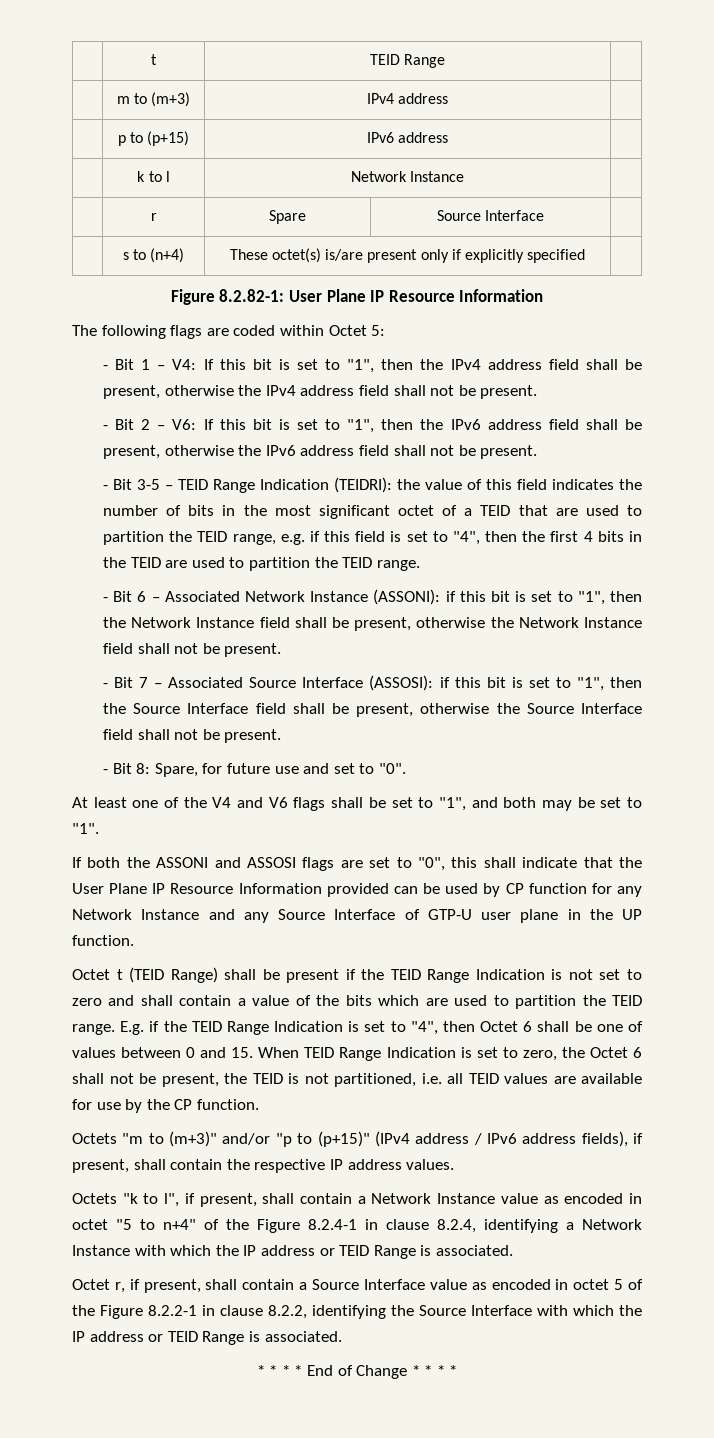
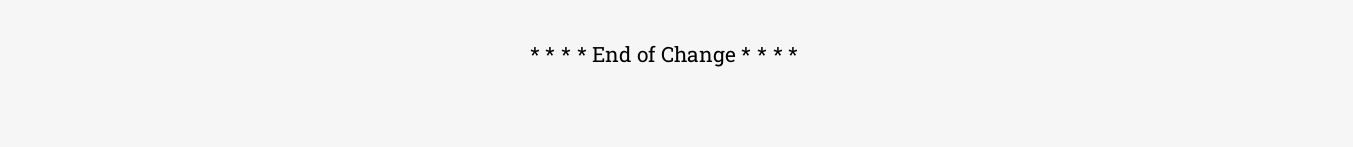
[151,54,157,65] [369,54,446,68] [116,92,191,107] [366,93,449,104] [117,131,190,146] [366,132,449,143] [137,171,170,182] [350,171,465,182] [150,213,157,221] [269,210,306,224] [436,210,545,221] [122,248,185,263] [229,248,586,263] [170,289,544,305] [72,325,386,339] [103,359,643,373] [103,385,538,399] [103,419,643,433] [103,445,538,459] [103,477,642,493] [103,505,643,519] [103,531,642,545] [103,557,420,571] [103,589,642,605] [103,617,642,631] [103,643,282,657] [103,675,642,691] [103,703,642,717] [103,729,282,743] [103,763,406,777] [72,797,642,811] [72,823,99,834] [72,857,642,871] [72,883,642,897] [72,909,642,923] [72,935,134,946] [72,967,642,983] [72,995,642,1009] [72,1021,643,1035] [72,1047,642,1061] [72,1073,642,1087] [72,1099,259,1113] [72,1131,643,1147] [72,1159,455,1173] [72,1193,643,1207] [72,1219,642,1233] [72,1245,513,1259] [72,1279,644,1293] [72,1305,642,1319] [72,1331,342,1345] | t | TEID Range | // | m to (m+3) | IPv4 address | // | p to (p+15) | IPv6 address | // | k to l | Network Instance | // | r | Spare | Source Interface | // | s to (n+4) | These octet(s) is/are present only if explicitly specified | // Figure 8.2.82-1: User Plane IP Resource Information // The following flags are coded within Octet 5: // - Bit 1 – V4: If this bit is set to "1", then the IPv4 address field shall be present, otherwise the IPv4 address field shall not be present. // - Bit 2 – V6: If this bit is set to "1", then the IPv6 address field shall be present, otherwise the IPv6 address field shall not be present. // - Bit 3-5 – TEID Range Indication (TEIDRI): the value of this field indicates the number of bits in the most significant octet of a TEID that are used to partition the TEID range, e.g. if this field is set to "4", then the first 4 bits in the TEID are used to partition the TEID range. // - Bit 6 – Associated Network Instance (ASSONI): if this bit is set to "1", then the Network Instance field shall be present, otherwise the Network Instance field shall not be present. // - Bit 7 – Associated Source Interface (ASSOSI): if this bit is set to "1", then the Source Interface field shall be present, otherwise the Source Interface field shall not be present. // - Bit 8: Spare, for future use and set to "0". // At least one of the V4 and V6 flags shall be set to "1", and both may be set to "1". // If both the ASSONI and ASSOSI flags are set to "0", this shall indicate that the User Plane IP Resource Information provided can be used by CP function for any Network Instance and any Source Interface of GTP-U user plane in the UP function. // Octet t (TEID Range) shall be present if the TEID Range Indication is not set to zero and shall contain a value of the bits which are used to partition the TEID range. E.g. if the TEID Range Indication is set to "4", then Octet 6 shall be one of values between 0 and 15. When TEID Range Indication is set to zero, the Octet 6 shall not be present, the TEID is not partitioned, i.e. all TEID values are available for use by the CP function. // Octets "m to (m+3)" and/or "p to (p+15)" (IPv4 address / IPv6 address fields), if present, shall contain the respective IP address values. // Octets "k to l", if present, shall contain a Network Instance value as encoded in octet "5 to n+4" of the Figure 8.2.4-1 in clause 8.2.4, identifying a Network Instance with which the IP address or TEID Range is associated. // Octet r, if present, shall contain a Source Interface value as encoded in octet 5 of the Figure 8.2.2-1 in clause 8.2.2, identifying the Source Interface with which the IP address or TEID Range is associated. // -> (529, 54) none

